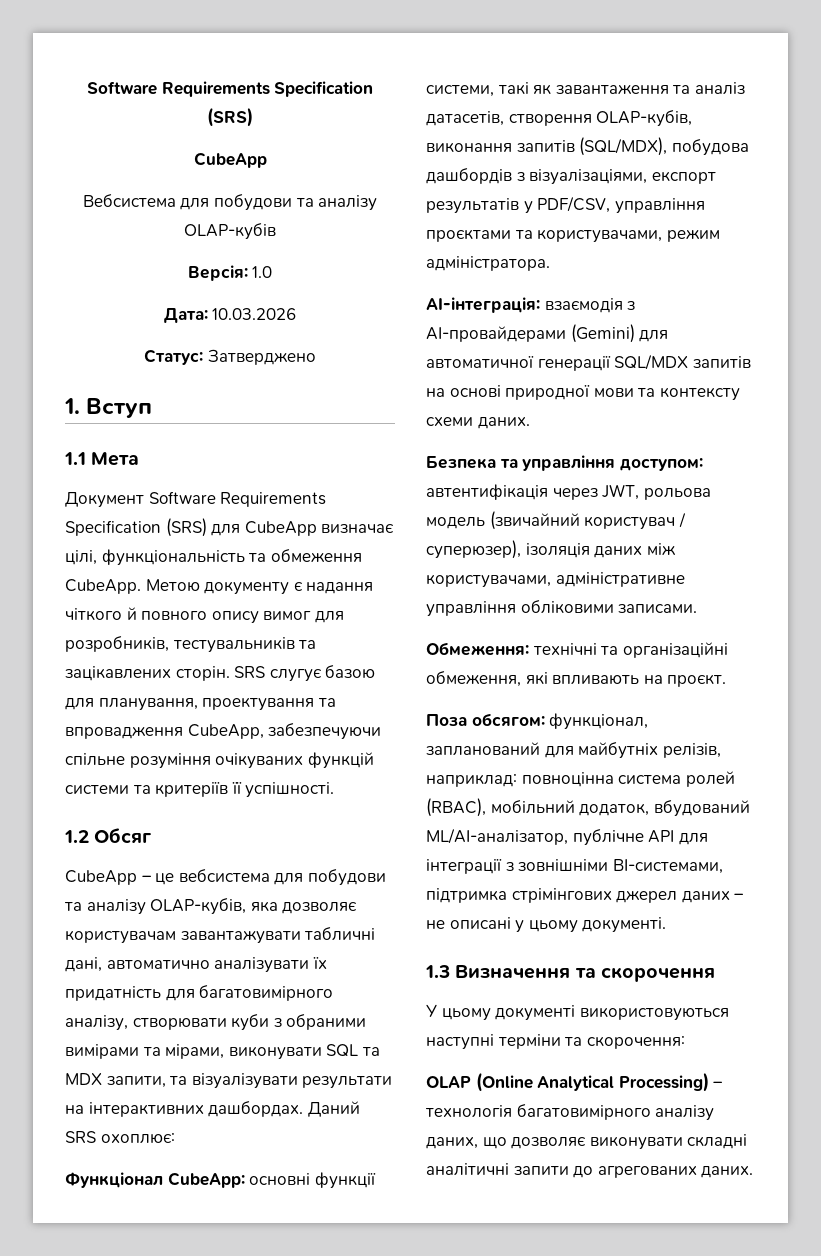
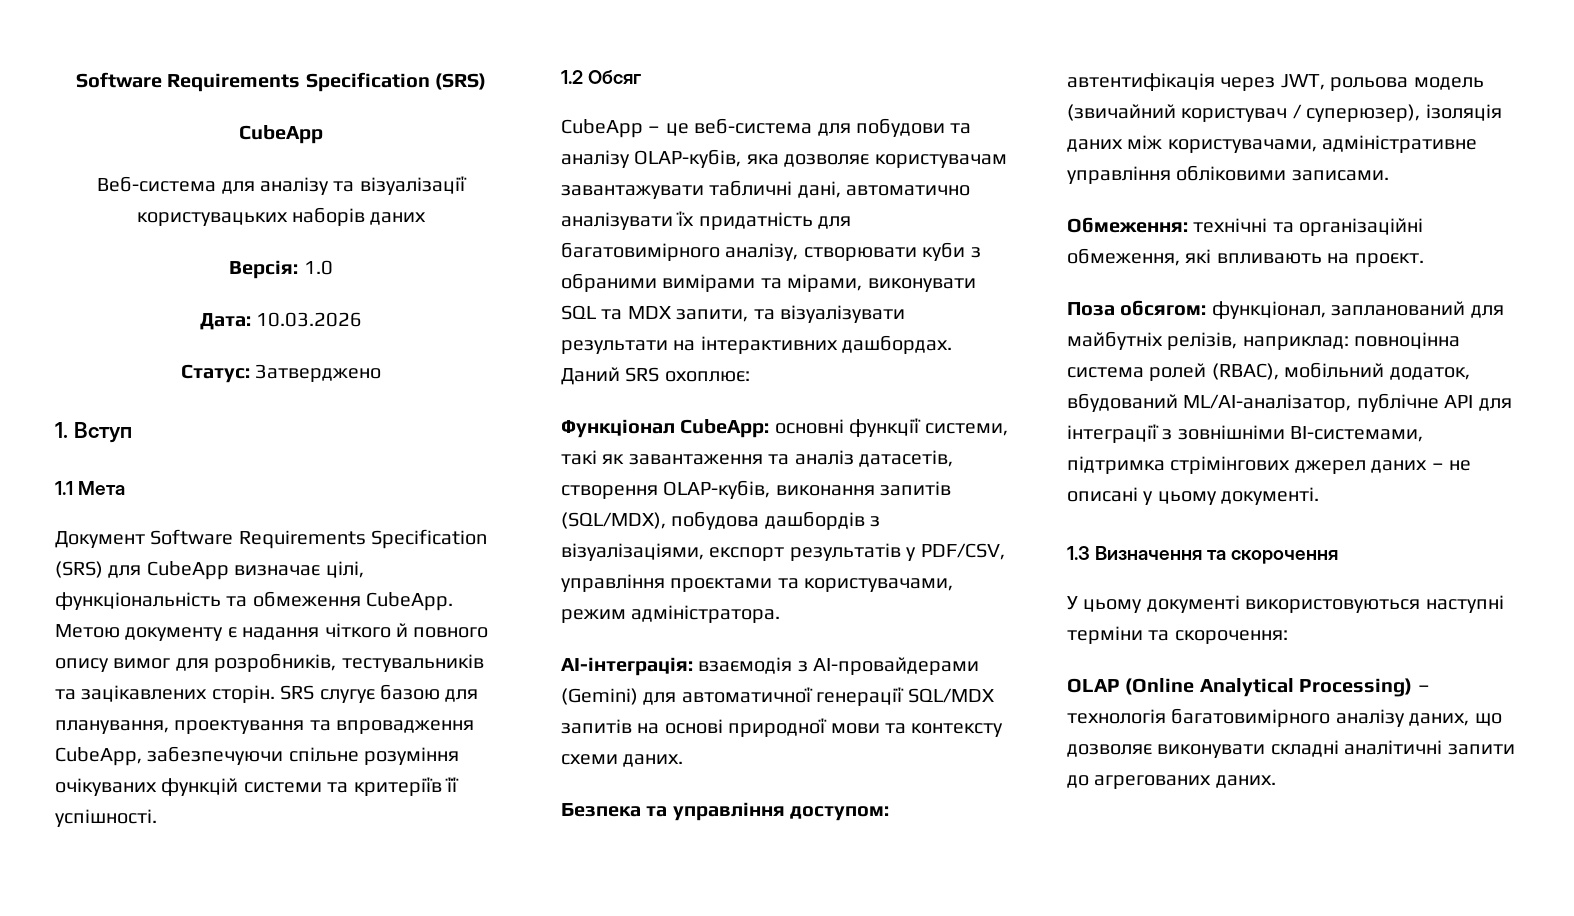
[82,194,378,211] [184,223,276,240] Вебсистема для побудови та аналізу OLAP-кубів -> [97,176,467,195] [136,207,427,226] Веб-система для аналізу та візуалізації користувацьких наборів даних
[178,869,270,882] вебсистема -> [694,118,813,134] веб-система

